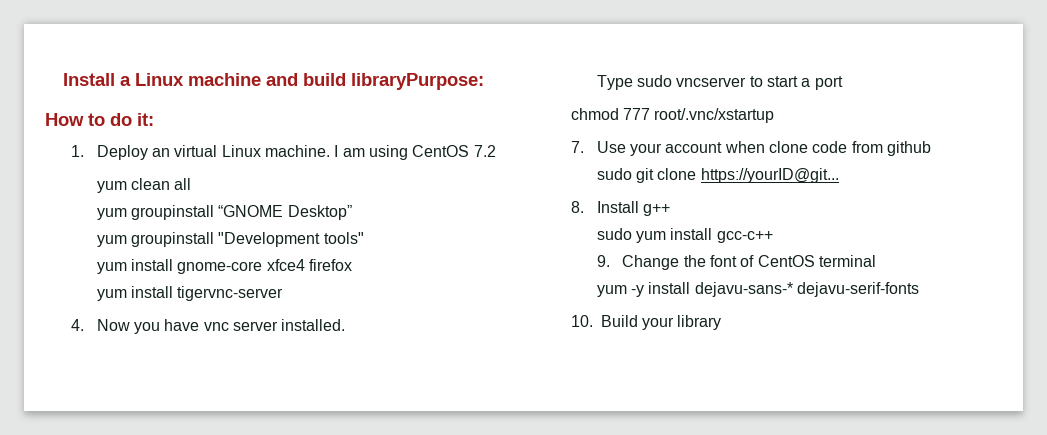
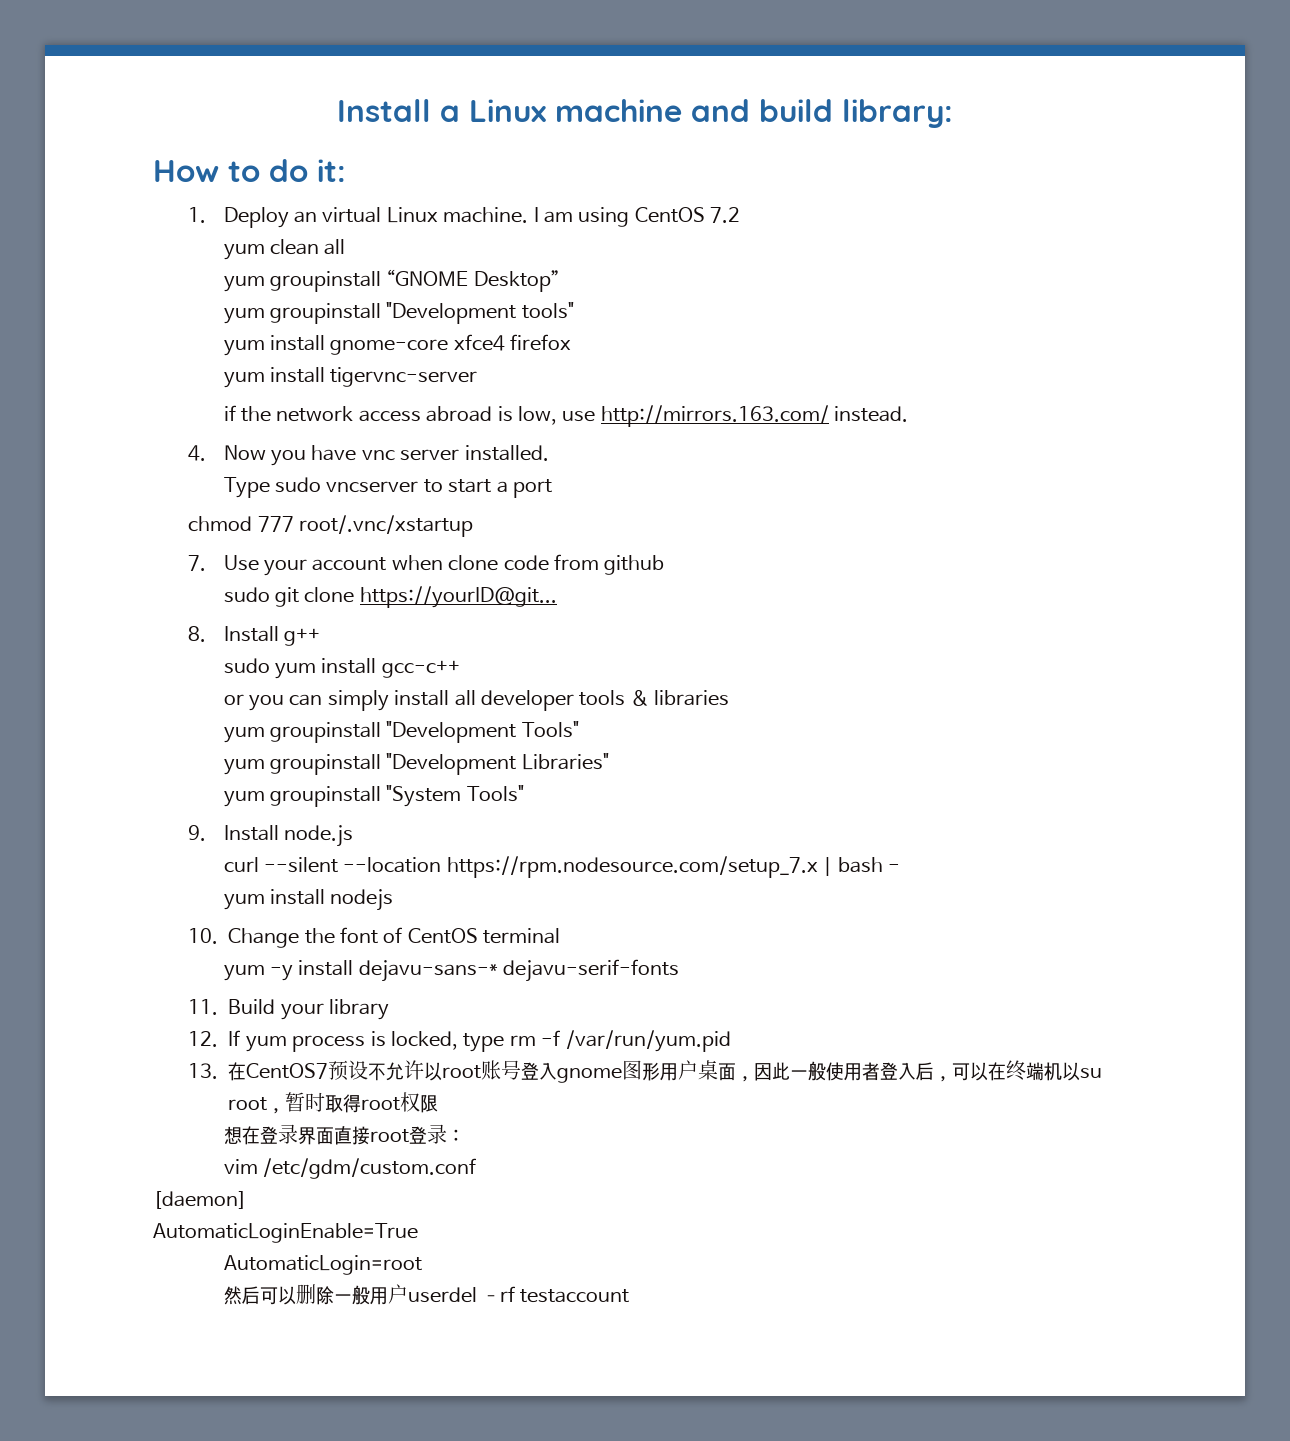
[351,73,484,90] libraryPurpose: -> [842,99,953,128] library:
(284, 293) none -> [223,405,909,427] // if the network access abroad is low, use http://mirrors.163.com/ instead.
[596,255,610,267] 9. -> [223,690,730,711] [223,721,579,743] [223,753,609,775] [223,785,524,807] [188,825,354,847] [223,856,900,878] [223,889,394,911] [188,928,219,944] or you can simply install all developer tools & libraries // yum groupinstall "Development Tools" // yum groupinstall "Development Libraries" // yum groupinstall "System Tools" // 9. Install node.js // curl --silent --location https://rpm.nodesource.com/setup_7.x | bash - // yum install nodejs // 10.
[570,315,593,327] 10. -> [188,999,219,1015] 11.
(722, 322) none -> [188,1030,731,1052] [188,1060,1103,1083] [228,1092,439,1114] [223,1124,465,1145] [223,1158,477,1179] [153,1191,247,1209] [153,1223,418,1243] [223,1255,422,1275] [223,1284,630,1305] // 12. If yum process is locked, type rm -f /var/run/yum.pid // 13.在CentOS7预设不允许以root账号登入gnome图形用户桌面，因此一般使用者登入后，可以在终端机以su root，暂时取得root权限 // 想在登录界面直接root登录： // vim /etc/gdm/custom.conf // [daemon] // AutomaticLoginEnable=True // AutomaticLogin=root // 然后可以删除一般用户userdel –rf testaccount

